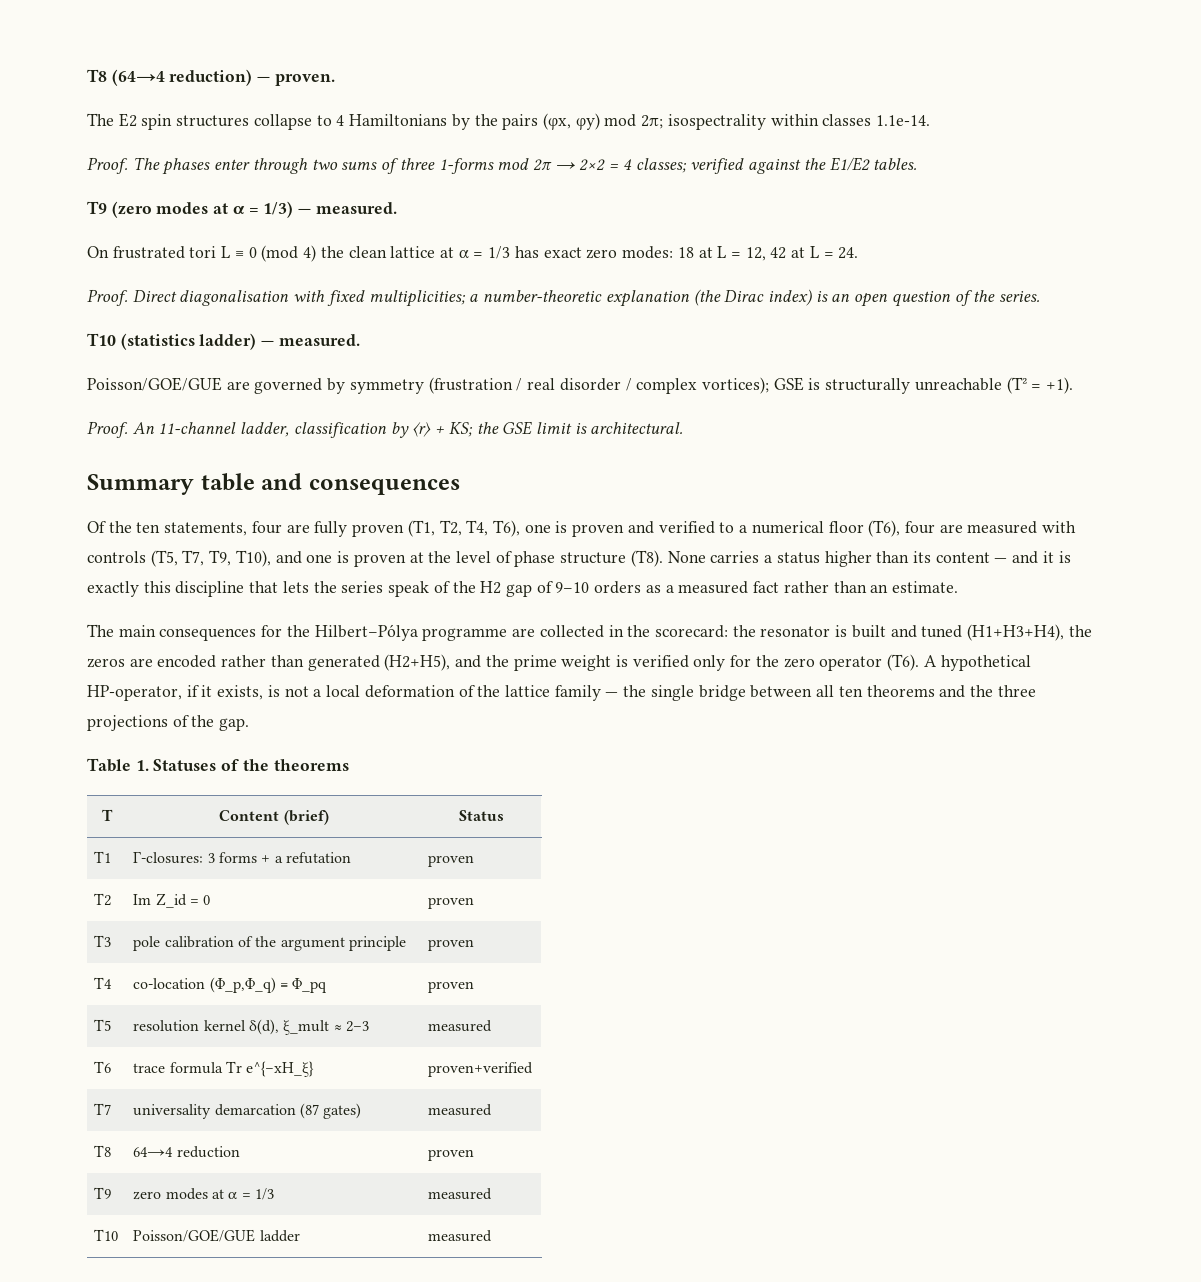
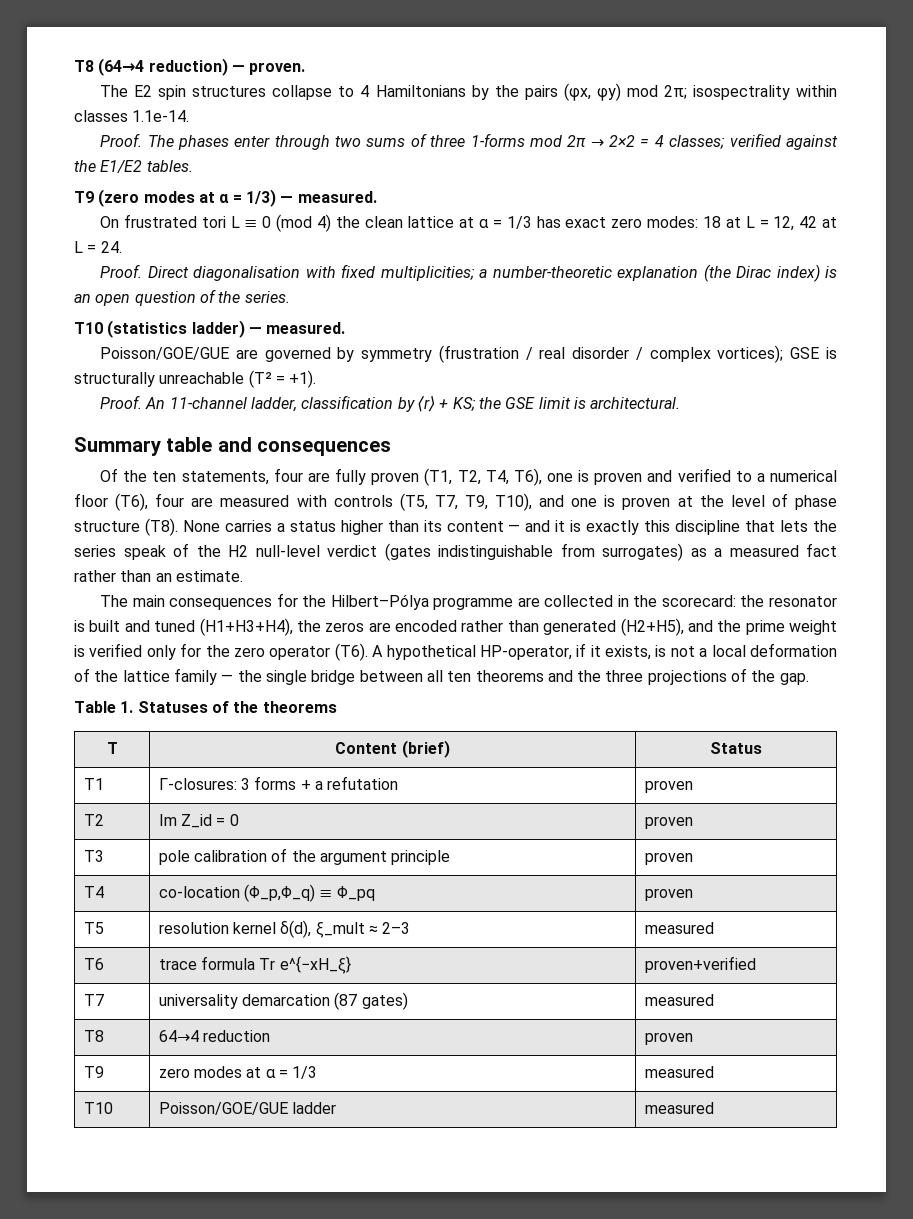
[505,581,642,597] gap of 9–10 orders -> [255,543,683,561] null-level verdict (gates indistinguishable from surrogates)

